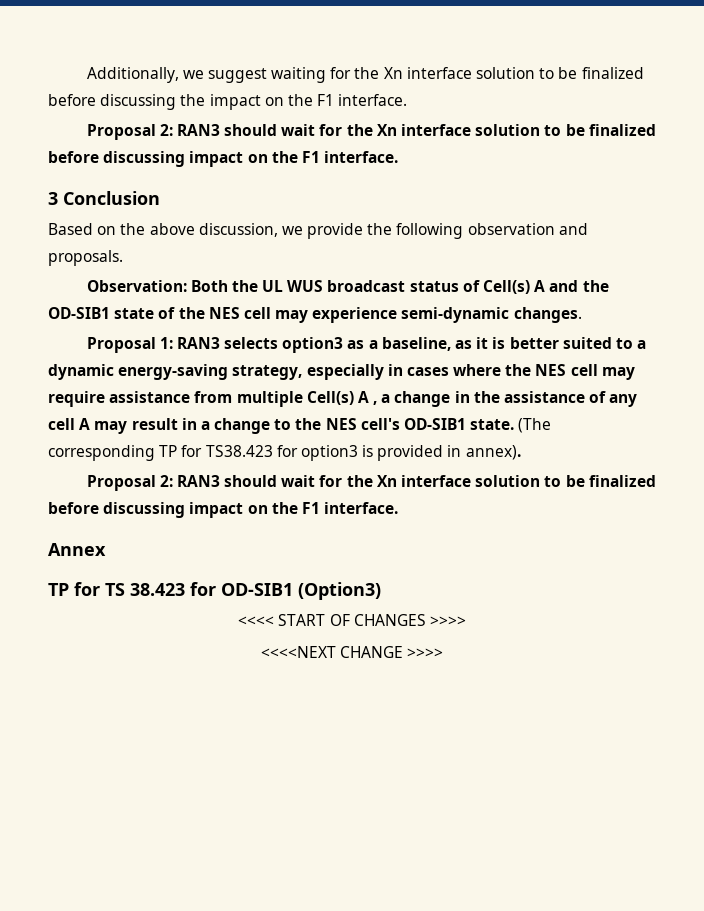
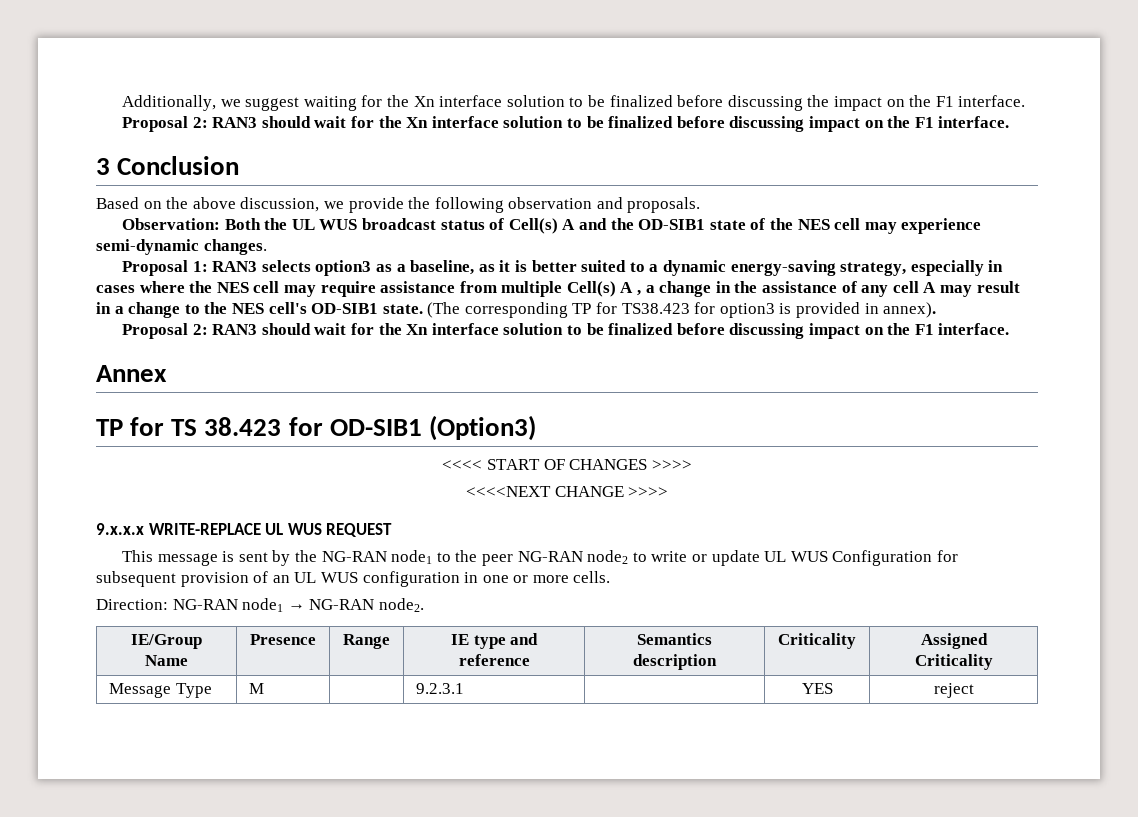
(444, 653) none -> [96,523,393,537] [122,550,958,566] [96,571,611,587] [96,598,424,612] [131,634,202,649] [145,655,188,666] [250,634,316,645] [343,634,390,649] [450,633,539,649] [458,654,530,666] [637,633,712,645] [633,654,717,670] [778,633,856,649] [920,633,988,649] [914,654,993,670] [109,683,212,698] [249,683,265,694] [416,683,465,694] [801,683,833,694] [933,683,974,698] // 9.x.x.x WRITE-REPLACE UL WUS REQUEST // This message is sent by the NG-RAN node1 to the peer NG-RAN node2 to write or update UL WUS Configuration for subsequent provision of an UL WUS configuration in one or more cells. // Direction: NG-RAN node1 → NG-RAN node2. // IE/Group Name | Presence | Range | IE type and reference | Semantics description | Criticality | Assigned Criticality // Message Type | M | | 9.2.3.1 | | YES | reject

